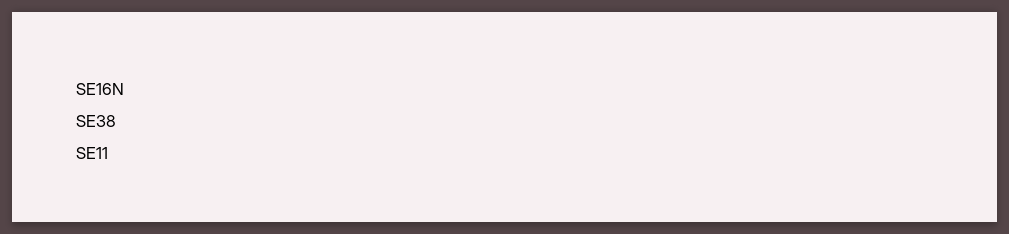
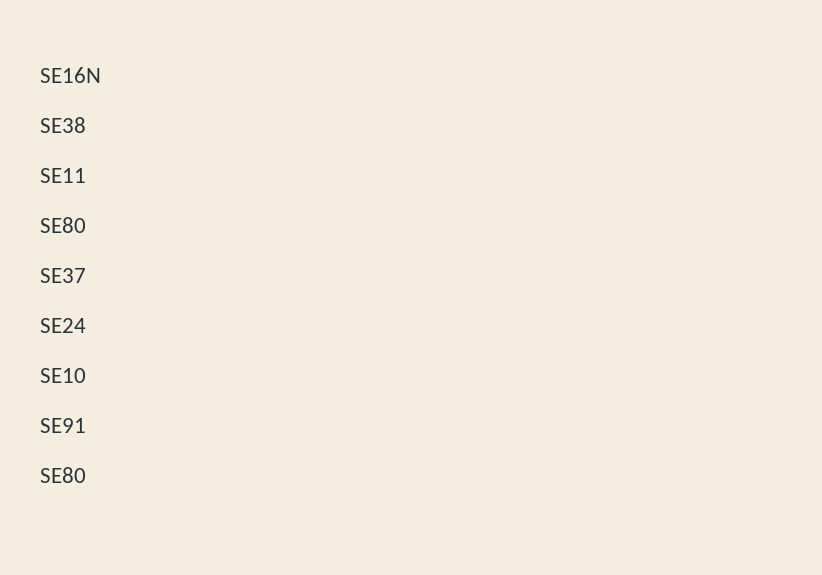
(108, 153) none -> [40,217,86,233] [40,268,86,283] [40,318,86,333] [40,368,86,383] [40,418,86,433] [40,467,86,483] // SE80 // SE37 // SE24 // SE10 // SE91 // SE80

